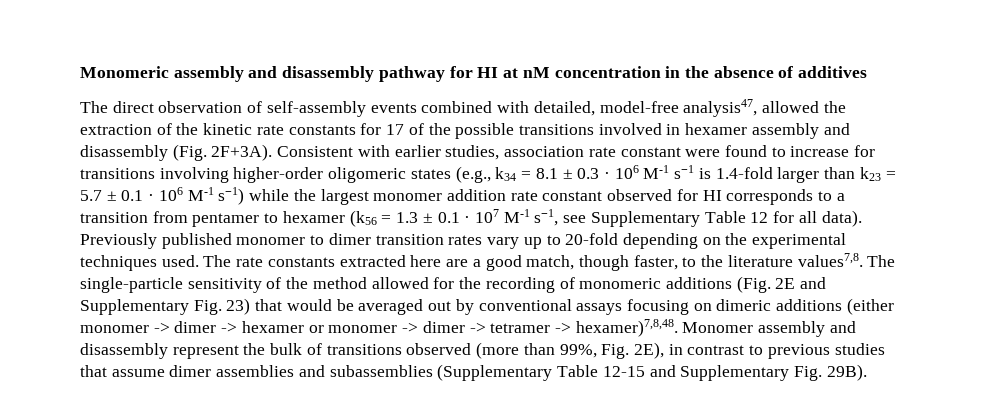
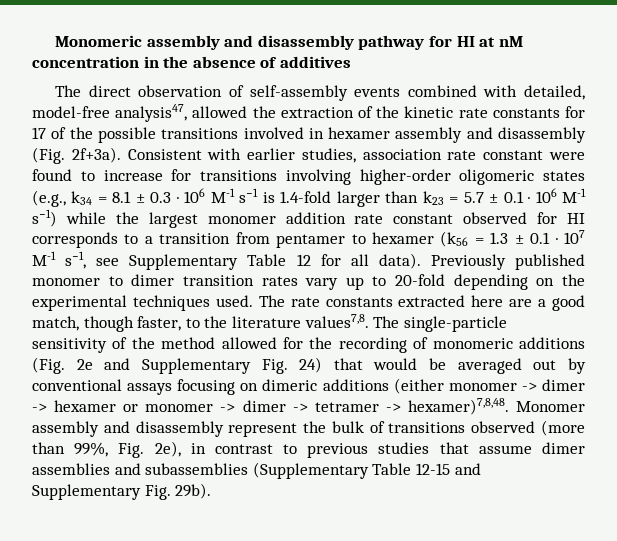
[211,144,273,161] 2F+3A). -> [71,147,121,163] 2f+3a).
[775,277,827,289] [80,298,251,315] 2E and Supplementary Fig. 23) -> [76,357,323,374] 2e and Supplementary Fig. 24)
[633,342,664,359] 2E), -> [154,441,181,457] 2e),
[826,364,867,381] 29B). -> [175,483,212,499] 29b).

